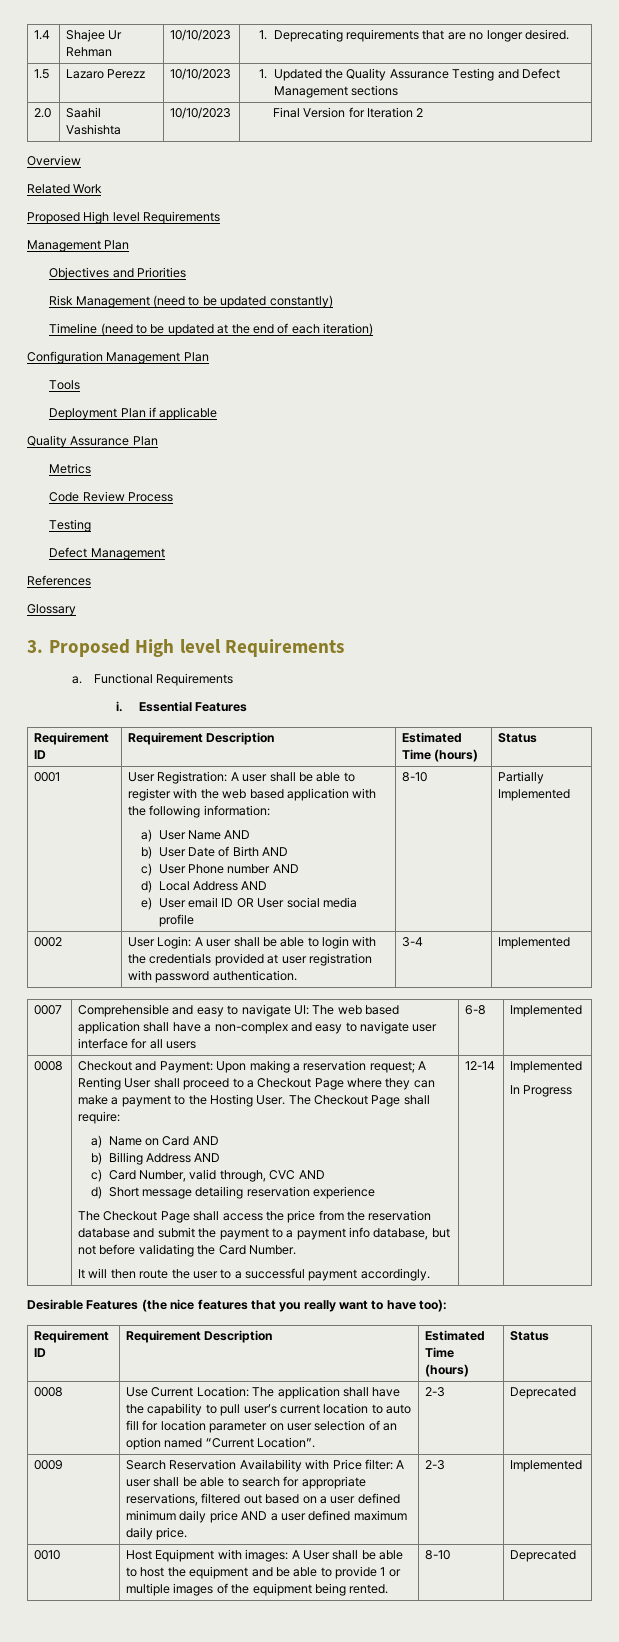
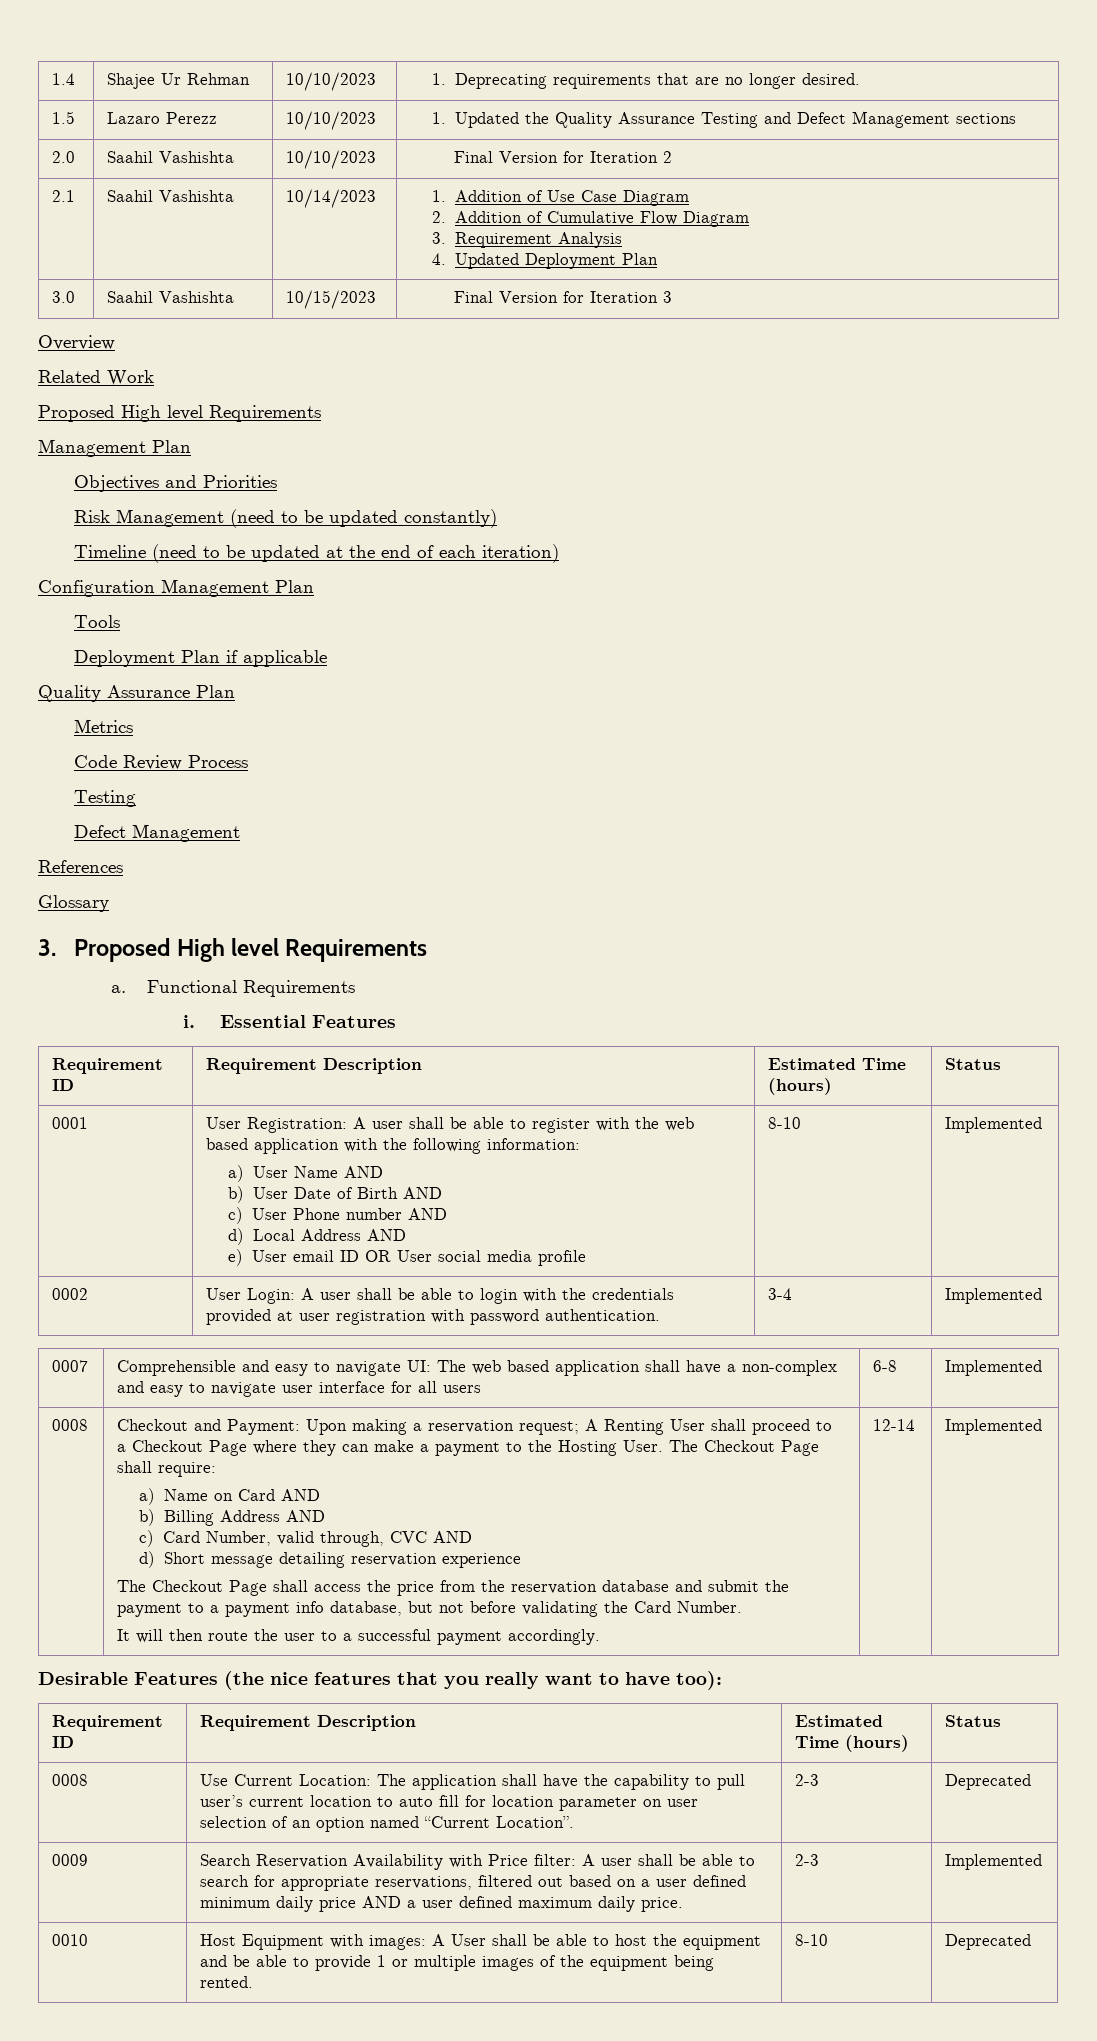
(424, 112) none -> [52,190,76,202] [107,190,235,202] [286,189,377,208] [432,190,689,206] [432,211,749,227] [432,232,622,248] [432,253,658,269] [52,291,76,303] [107,291,235,303] [286,290,377,309] [454,291,673,303] // 2.1 | Saahil Vashishta | 10/14/2023 | 1. Addition of Use Case Diagram // 2. Addition of Cumulative Flow Diagram // 3. Requirement Analysis // 4. Updated Deployment Plan // 3.0 | Saahil Vashishta | 10/15/2023 | Final Version for Iteration 3
[498,771,545,784] Partially -> (802, 1123) none
[510,1085,573,1097] // In Progress -> (1043, 1427) none

